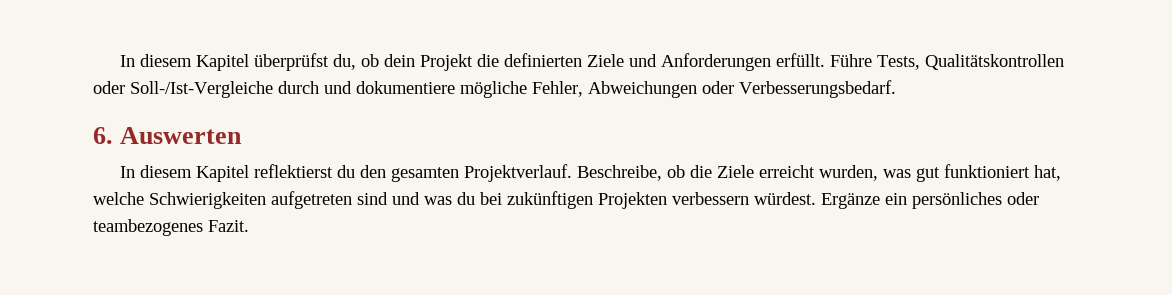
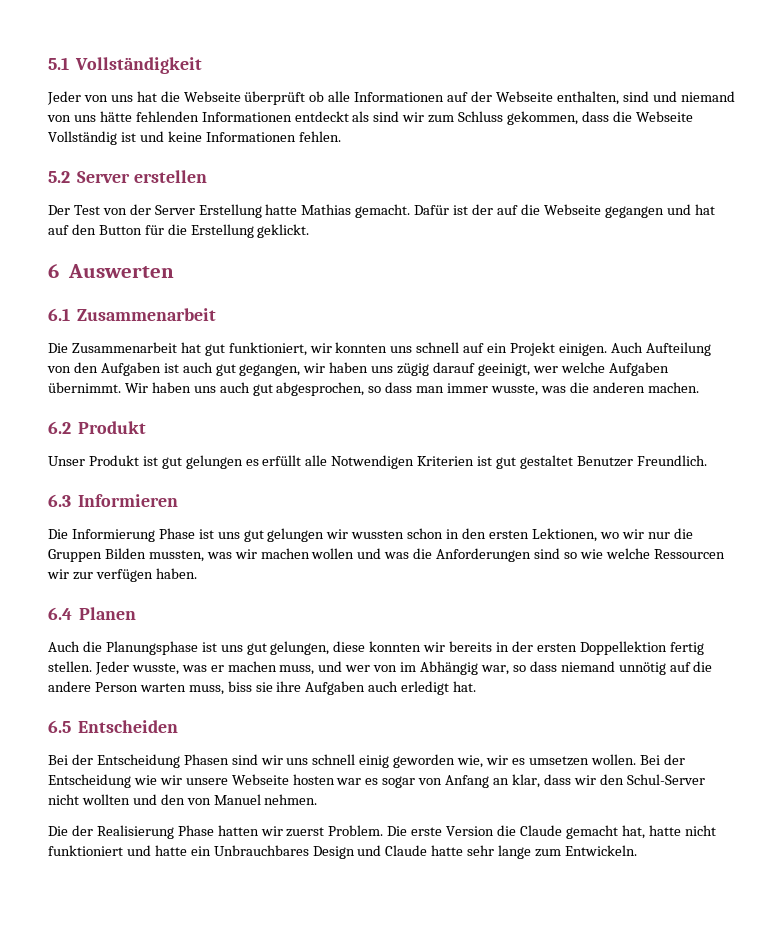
[119,53,1064,71] [93,80,896,98] [93,127,243,144] [119,164,1061,182] [93,191,1039,209] [93,219,249,236] In diesem Kapitel überprüfst du, ob dein Projekt die definierten Ziele und Anforderungen erfüllt. Führe Tests, Qualitätskontrollen oder Soll-/Ist-Vergleiche durch und dokumentiere mögliche Fehler, Abweichungen oder Verbesserungsbedarf. // 6. Auswerten // In diesem Kapitel reflektierst du den gesamten Projektverlauf. Beschreibe, ob die Ziele erreicht wurden, was gut funktioniert hat, welche Schwierigkeiten aufgetreten sind und was du bei zukünftigen Projekten verbessern würdest. Ergänze ein persönliches oder teambezogenes Fazit. -> [48,57,203,74] [47,91,735,105] [47,111,693,125] [48,131,341,145] [48,170,208,183] [48,204,715,218] [48,224,310,238] [48,264,174,278] [48,308,217,321] [48,342,711,356] [47,362,669,376] [48,382,699,396] [48,421,147,434] [48,455,707,469] [48,494,179,507] [48,528,693,542] [48,548,725,562] [47,568,197,582] [48,607,137,620] [48,641,704,655] [48,661,713,675] [48,681,477,695] [48,720,179,733] [48,754,685,768] [48,774,705,788] [48,794,318,805] [48,825,716,839] [48,845,637,859] 5.1 Vollständigkeit // Jeder von uns hat die Webseite überprüft ob alle Informationen auf der Webseite enthalten, sind und niemand von uns hätte fehlenden Informationen entdeckt als sind wir zum Schluss gekommen, dass die Webseite Vollständig ist und keine Informationen fehlen. // 5.2 Server erstellen // Der Test von der Server Erstellung hatte Mathias gemacht. Dafür ist der auf die Webseite gegangen und hat auf den Button für die Erstellung geklickt. // 6 Auswerten // 6.1 Zusammenarbeit // Die Zusammenarbeit hat gut funktioniert, wir konnten uns schnell auf ein Projekt einigen. Auch Aufteilung von den Aufgaben ist auch gut gegangen, wir haben uns zügig darauf geeinigt, wer welche Aufgaben übernimmt. Wir haben uns auch gut abgesprochen, so dass man immer wusste, was die anderen machen. // 6.2 Produkt // Unser Produkt ist gut gelungen es erfüllt alle Notwendigen Kriterien ist gut gestaltet Benutzer Freundlich. // 6.3 Informieren // Die Informierung Phase ist uns gut gelungen wir wussten schon in den ersten Lektionen, wo wir nur die Gruppen Bilden mussten, was wir machen wollen und was die Anforderungen sind so wie welche Ressourcen wir zur verfügen haben. // 6.4 Planen // Auch die Planungsphase ist uns gut gelungen, diese konnten wir bereits in der ersten Doppellektion fertig stellen. Jeder wusste, was er machen muss, und wer von im Abhängig war, so dass niemand unnötig auf die andere Person warten muss, biss sie ihre Aufgaben auch erledigt hat. // 6.5 Entscheiden // Bei der Entscheidung Phasen sind wir uns schnell einig geworden wie, wir es umsetzen wollen. Bei der Entscheidung wie wir unsere Webseite hosten war es sogar von Anfang an klar, dass wir den Schul-Server nicht wollten und den von Manuel nehmen. // Die der Realisierung Phase hatten wir zuerst Problem. Die erste Version die Claude gemacht hat, hatte nicht funktioniert und hatte ein Unbrauchbares Design und Claude hatte sehr lange zum Entwickeln.

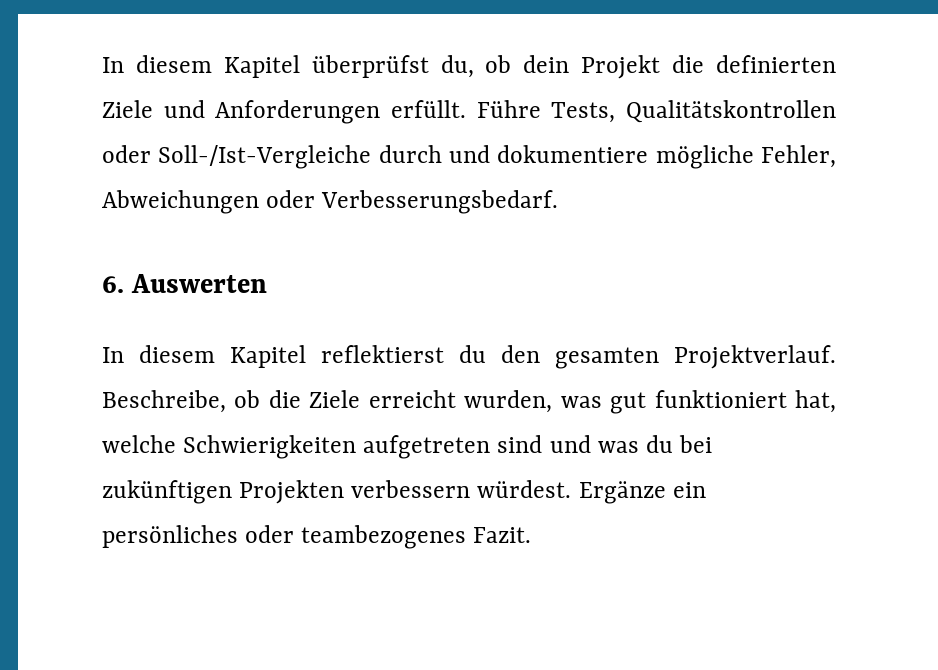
[48,57,203,74] [47,91,735,105] [47,111,693,125] [48,131,341,145] [48,170,208,183] [48,204,715,218] [48,224,310,238] [48,264,174,278] [48,308,217,321] [48,342,711,356] [47,362,669,376] [48,382,699,396] [48,421,147,434] [48,455,707,469] [48,494,179,507] [48,528,693,542] [48,548,725,562] [47,568,197,582] [48,607,137,620] [48,641,704,655] [48,661,713,675] [48,681,477,695] [48,720,179,733] [48,754,685,768] [48,774,705,788] [48,794,318,805] [48,825,716,839] [48,845,637,859] 5.1 Vollständigkeit // Jeder von uns hat die Webseite überprüft ob alle Informationen auf der Webseite enthalten, sind und niemand von uns hätte fehlenden Informationen entdeckt als sind wir zum Schluss gekommen, dass die Webseite Vollständig ist und keine Informationen fehlen. // 5.2 Server erstellen // Der Test von der Server Erstellung hatte Mathias gemacht. Dafür ist der auf die Webseite gegangen und hat auf den Button für die Erstellung geklickt. // 6 Auswerten // 6.1 Zusammenarbeit // Die Zusammenarbeit hat gut funktioniert, wir konnten uns schnell auf ein Projekt einigen. Auch Aufteilung von den Aufgaben ist auch gut gegangen, wir haben uns zügig darauf geeinigt, wer welche Aufgaben übernimmt. Wir haben uns auch gut abgesprochen, so dass man immer wusste, was die anderen machen. // 6.2 Produkt // Unser Produkt ist gut gelungen es erfüllt alle Notwendigen Kriterien ist gut gestaltet Benutzer Freundlich. // 6.3 Informieren // Die Informierung Phase ist uns gut gelungen wir wussten schon in den ersten Lektionen, wo wir nur die Gruppen Bilden mussten, was wir machen wollen und was die Anforderungen sind so wie welche Ressourcen wir zur verfügen haben. // 6.4 Planen // Auch die Planungsphase ist uns gut gelungen, diese konnten wir bereits in der ersten Doppellektion fertig stellen. Jeder wusste, was er machen muss, und wer von im Abhängig war, so dass niemand unnötig auf die andere Person warten muss, biss sie ihre Aufgaben auch erledigt hat. // 6.5 Entscheiden // Bei der Entscheidung Phasen sind wir uns schnell einig geworden wie, wir es umsetzen wollen. Bei der Entscheidung wie wir unsere Webseite hosten war es sogar von Anfang an klar, dass wir den Schul-Server nicht wollten und den von Manuel nehmen. // Die der Realisierung Phase hatten wir zuerst Problem. Die erste Version die Claude gemacht hat, hatte nicht funktioniert und hatte ein Unbrauchbares Design und Claude hatte sehr lange zum Entwickeln. -> [102,55,837,79] [102,100,836,124] [102,145,836,169] [102,190,559,214] [102,274,268,293] [102,345,836,369] [102,390,837,414] [102,435,713,459] [102,480,706,504] [102,525,532,549] In diesem Kapitel überprüfst du, ob dein Projekt die definierten Ziele und Anforderungen erfüllt. Führe Tests, Qualitätskontrollen oder Soll-/Ist-Vergleiche durch und dokumentiere mögliche Fehler, Abweichungen oder Verbesserungsbedarf. // 6. Auswerten // In diesem Kapitel reflektierst du den gesamten Projektverlauf. Beschreibe, ob die Ziele erreicht wurden, was gut funktioniert hat, welche Schwierigkeiten aufgetreten sind und was du bei zukünftigen Projekten verbessern würdest. Ergänze ein persönliches oder teambezogenes Fazit.

